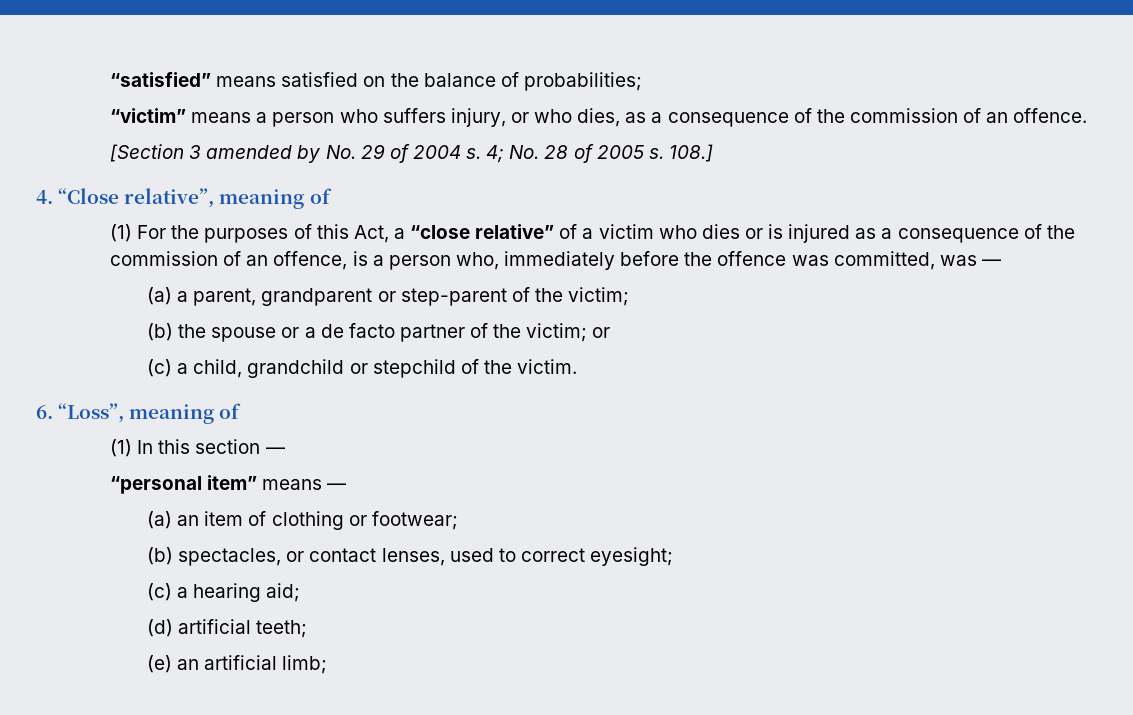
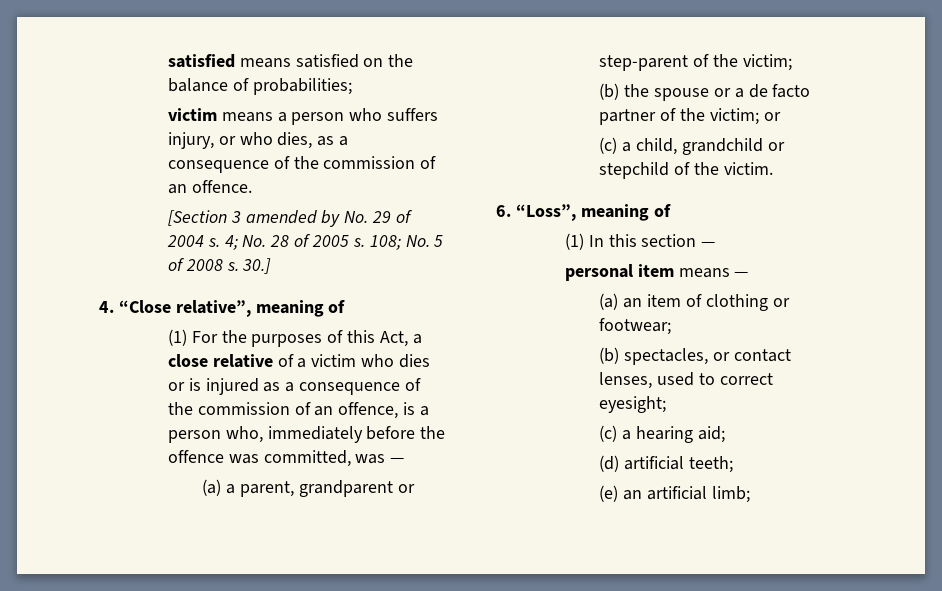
[110,72,212,87] “satisfied” -> [167,54,235,68] satisfied
[110,108,187,123] “victim” -> [167,108,217,121] victim
[668,144,713,162] 108.] -> [369,235,444,250] [167,258,272,274] 108; No. 5 of 2008 s. 30.]
[410,224,555,239] “close relative” -> [167,354,273,368] close relative
[110,475,258,494] “personal item” -> [564,264,674,281] personal item

